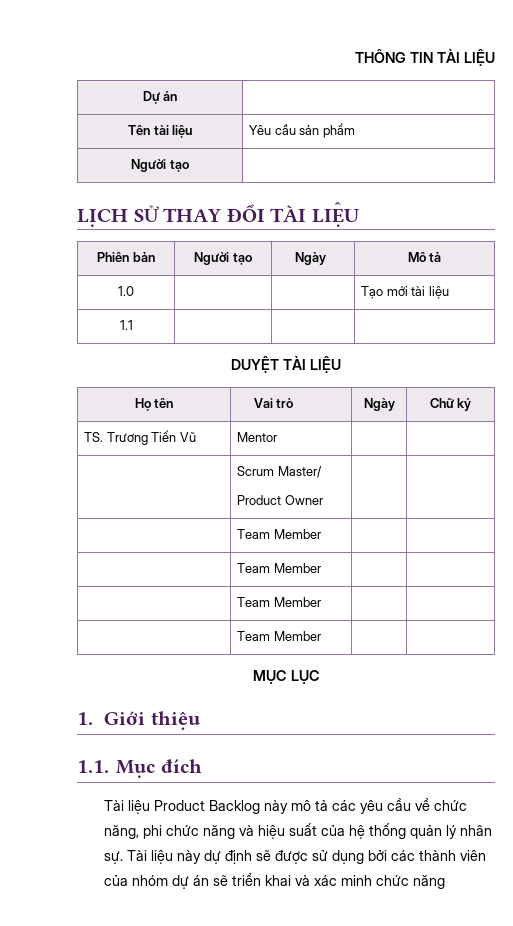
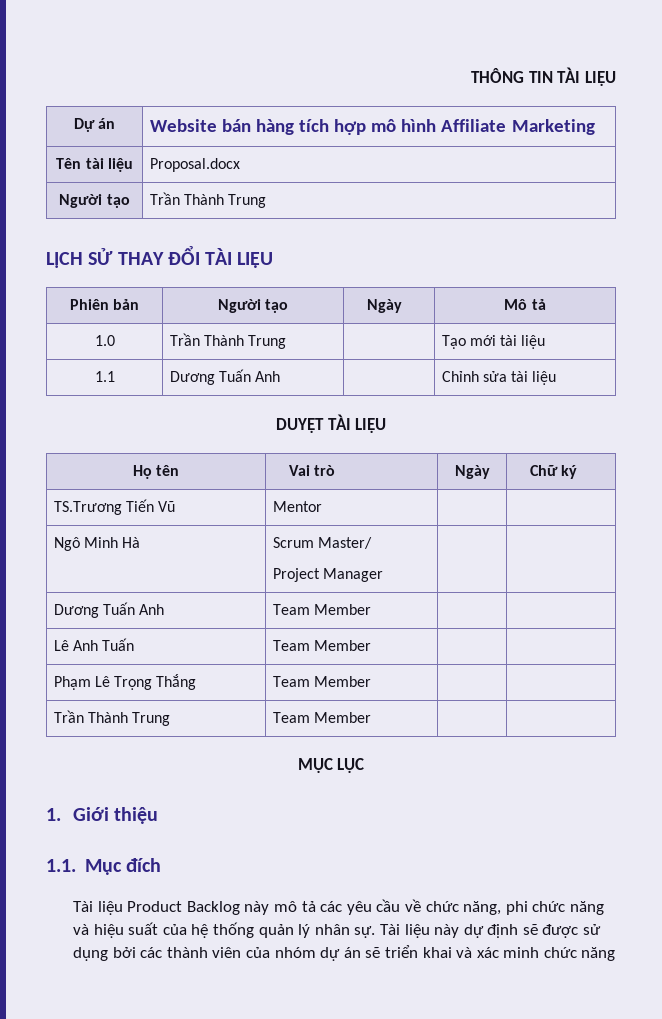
(178, 96) none -> [149,119,595,135] Website bán hàng tích hợp mô hình Affiliate Marketing
[249,123,355,138] [131,159,189,172] Yêu cầu sản phẩm // Người tạo | -> [149,158,240,172] [59,194,130,208] [149,192,266,208] Proposal.docx // Người tạo | Trần Thành Trung
(134, 291) none -> [169,333,286,349] Trần Thành Trung
(133, 325) | | -> [169,369,280,385] [441,371,557,385] Dương Tuấn Anh | | Chỉnh sửa tài liệu
[84,432,148,445] TS. Trương -> [53,501,122,515] TS.Trương
(278, 437) none -> [53,537,140,551] Ngô Minh Hà
[237,495,323,505] [237,529,321,539] [237,563,321,573] [237,597,321,607] Product Owner | | // | Team Member | | // | Team Member | | // | Team Member | | // -> [272,568,383,582] [53,602,164,618] [272,604,371,615] [53,638,134,651] [272,640,371,651] [53,674,197,690] [272,676,371,687] [53,710,170,726] Project Manager | | // Dương Tuấn Anh | Team Member | | // Lê Anh Tuấn | Team Member | | // Phạm Lê Trọng Thắng | Team Member | | // Trần Thành Trung

